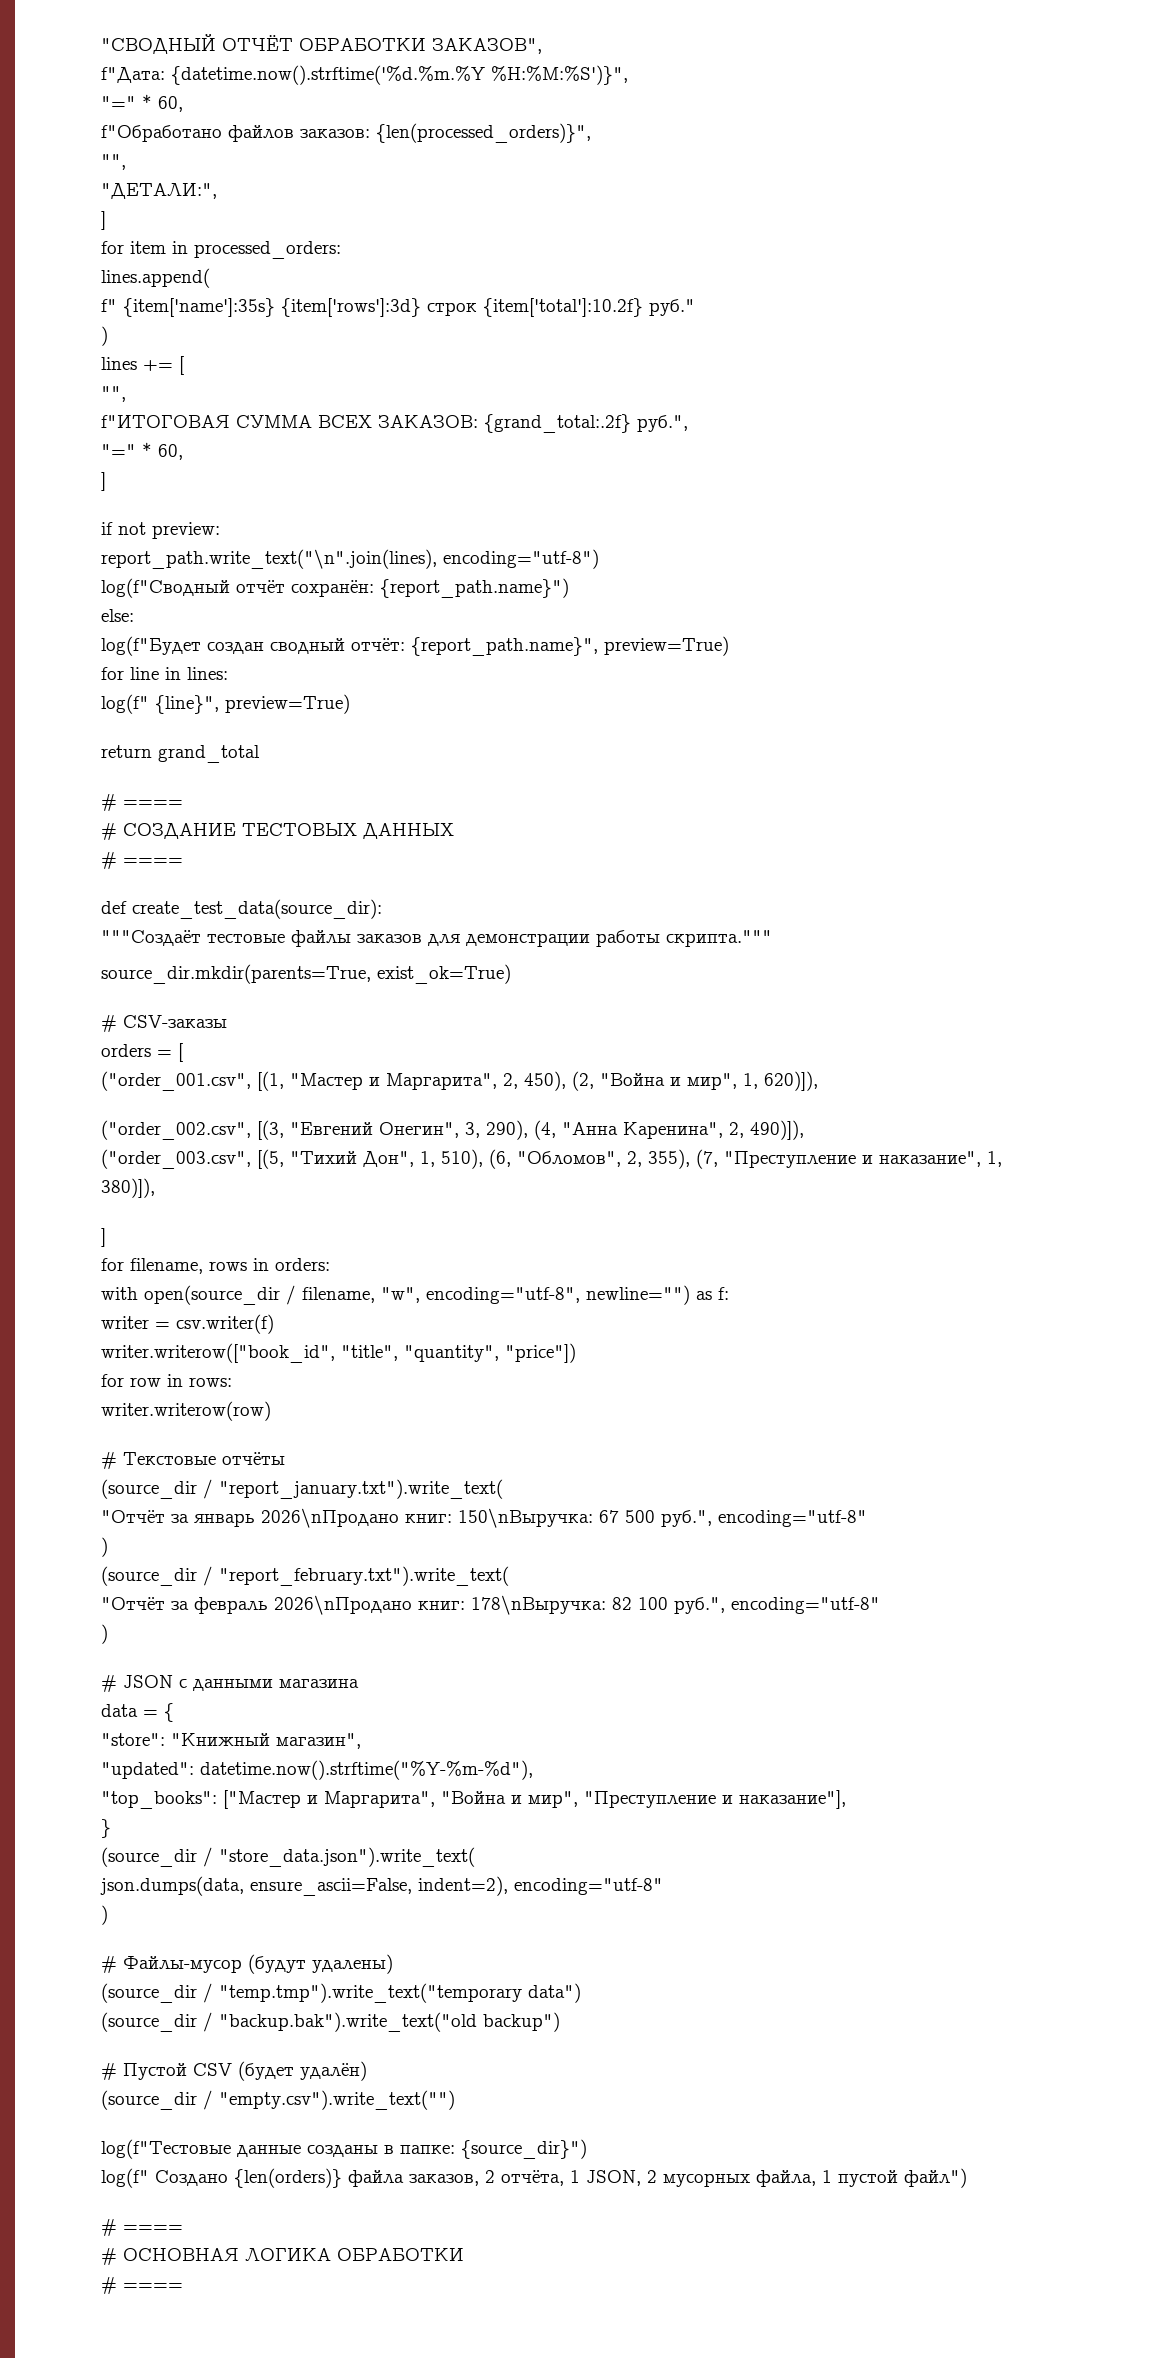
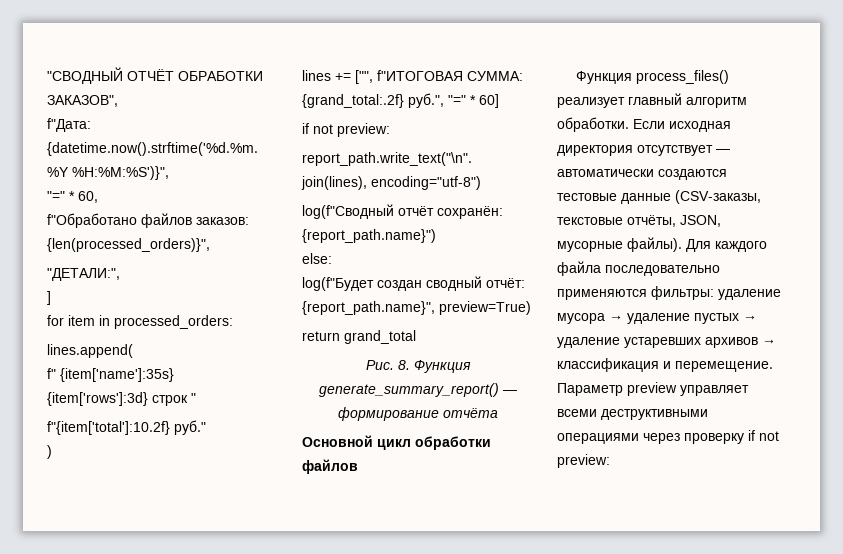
[101,154,126,170] // "", -> (210, 245) none
[483,298,643,317] {item['total']:10.2f} -> [191,393,196,403] [47,421,170,435] " // f"{item['total']:10.2f}
[179,356,184,375] [101,386,126,402] [101,415,478,428] [ // "", // f"ИТОГОВАЯ СУММА ВСЕХ ЗАКАЗОВ: -> [355,70,523,84] ["", f"ИТОГОВАЯ СУММА:
[101,442,183,460] [101,472,106,491] // "=" * 60, // ] -> [448,94,499,108] "=" * 60]
[101,667,228,680] [101,694,350,714] [101,745,260,763] [101,794,183,811] [101,823,454,840] [101,852,183,869] [101,899,382,919] [101,930,772,947] [101,964,511,984] [101,1015,227,1032] [101,1043,183,1062] [101,1071,818,1091] [101,1120,804,1140] [101,1149,1002,1169] [101,1178,155,1198] [101,1228,106,1247] [101,1258,330,1274] [101,1285,729,1305] [101,1314,274,1334] [101,1343,576,1363] [101,1374,232,1387] [101,1401,271,1421] [101,1452,285,1469] [101,1479,503,1499] [101,1508,867,1528] [101,1537,108,1557] [101,1566,509,1586] [101,1595,880,1615] [101,1624,108,1644] [101,1675,359,1692] [101,1703,174,1722] [101,1733,361,1749] [101,1760,533,1780] [101,1790,846,1809] [101,1819,111,1838] [101,1847,475,1867] [100,1876,663,1896] [101,1905,108,1925] [101,1954,393,1974] [101,1983,581,2003] [101,2012,560,2032] [101,2061,367,2081] [101,2090,455,2110] [101,2139,587,2159] [101,2168,967,2188] [101,2219,183,2236] [101,2248,464,2265] [101,2277,183,2294] for line in lines: // log(f" {line}", preview=True) // return grand_total // # ==== // # СОЗДАНИЕ ТЕСТОВЫХ ДАННЫХ // # ==== // def create_test_data(source_dir): // """Создаёт тестовые файлы заказов для демонстрации работы скрипта.""" // source_dir.mkdir(parents=True, exist_ok=True) // # CSV-заказы // orders = [ // ("order_001.csv", [(1, "Мастер и Маргарита", 2, 450), (2, "Война и мир", 1, 620)]), // ("order_002.csv", [(3, "Евгений Онегин", 3, 290), (4, "Анна Каренина", 2, 490)]), // ("order_003.csv", [(5, "Тихий Дон", 1, 510), (6, "Обломов", 2, 355), (7, "Преступление и наказание", 1, 380)]), // ] // for filename, rows in orders: // with open(source_dir / filename, "w", encoding="utf-8", newline="") as f: // writer = csv.writer(f) // writer.writerow(["book_id", "title", "quantity", "price"]) // for row in rows: // writer.writerow(row) // # Текстовые отчёты // (source_dir / "report_january.txt").write_text( // "Отчёт за январь 2026\nПродано книг: 150\nВыручка: 67 500 руб.", encoding="utf-8" // ) // (source_dir / "report_february.txt").write_text( // "Отчёт за февраль 2026\nПродано книг: 178\nВыручка: 82 100 руб.", encoding="utf-8" // ) // # JSON с данными магазина // data = { // "store": "Книжный магазин", // "updated": datetime.now().strftime("%Y-%m-%d"), // "top_books": ["Мастер и Маргарита", "Война и мир", "Преступление и наказание"], // } // (source_dir / "store_data.json").write_text( // json.dumps(data, ensure_ascii=False, indent=2), encoding="utf-8" // ) // # Файлы-мусор (будут удалены) // (source_dir / "temp.tmp").write_text("temporary data") // (source_dir / "backup.bak").write_text("old backup") // # Пустой CSV (будет удалён) // (source_dir / "empty.csv").write_text("") // log(f"Тестовые данные созданы в папке: {source_dir}") // log(f" Создано {len(orders)} файла заказов, 2 отчёта, 1 JSON, 2 мусорных файла, 1 пустой файл") // # ==== // # ОСНОВНАЯ ЛОГИКА ОБРАБОТКИ // # ==== -> [302,330,416,344] [365,360,471,373] [318,383,518,397] [337,407,498,421] [302,435,491,450] [302,459,358,474] [575,70,729,84] [557,93,747,108] [557,117,731,132] [557,145,730,156] [557,169,727,180] [557,190,761,204] [557,215,721,227] [557,237,767,252] [557,261,720,276] [557,286,781,300] [557,313,757,324] [557,337,776,348] [557,358,773,372] [557,382,749,396] [557,409,708,420] [557,430,779,444] [557,454,610,468] return grand_total // Рис. 8. Функция generate_summary_report() — формирование отчёта // Основной цикл обработки файлов // Функция process_files() реализует главный алгоритм обработки. Если исходная директория отсутствует — автоматически создаются тестовые данные (CSV-заказы, текстовые отчёты, JSON, мусорные файлы). Для каждого файла последовательно применяются фильтры: удаление мусора → удаление пустых → удаление устаревших архивов → классификация и перемещение. Параметр preview управляет всеми деструктивными операциями через проверку if not preview:

